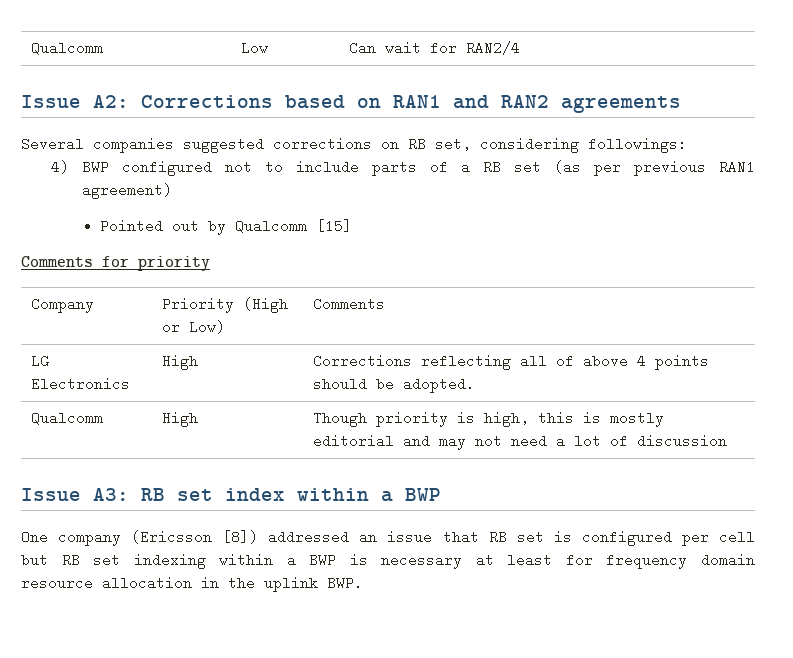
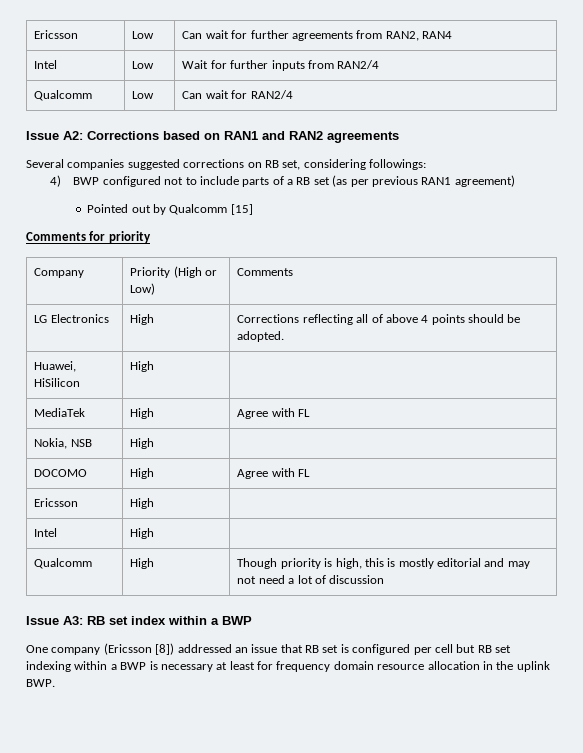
(30, 48) none -> [34,30,79,39] [132,31,155,39] [182,30,452,41] [34,60,58,69] [132,61,155,69] [182,60,380,71] Ericsson | Low | Can wait for further agreements from RAN2, RAN4 // Intel | Low | Wait for further inputs from RAN2/4 //
(475, 385) none -> [34,361,77,372] [34,378,81,387] [130,361,155,372] [34,408,86,417] [130,408,155,419] [237,408,311,419] [34,438,92,449] [130,438,155,449] [34,469,88,477] [130,468,155,479] [237,468,311,479] [34,498,79,507] [130,498,155,509] [34,528,58,537] [130,528,155,539] // Huawei, HiSilicon | High | // MediaTek | High | Agree with FL // Nokia, NSB | High | // DOCOMO | High | Agree with FL // Ericsson | High | // Intel | High |

